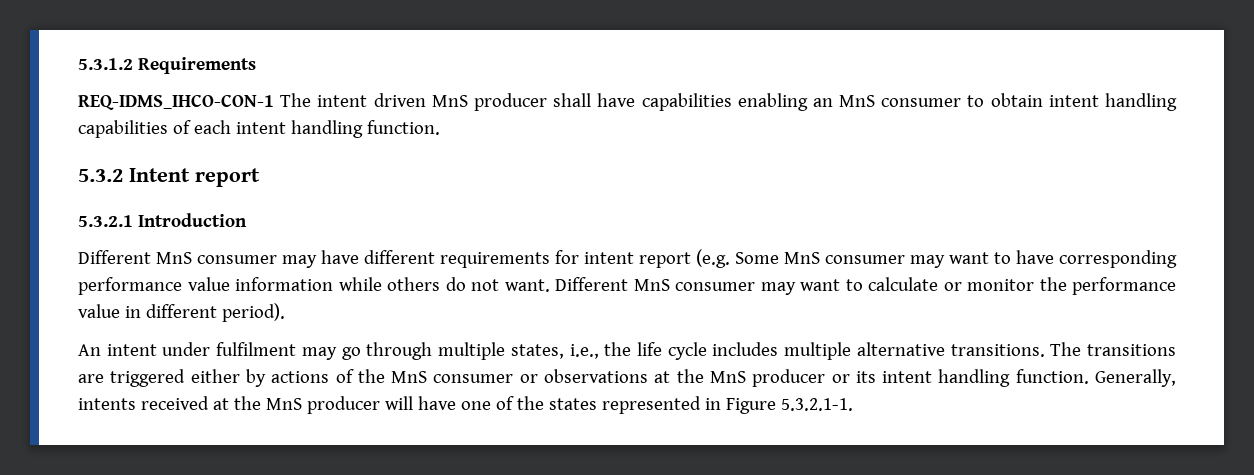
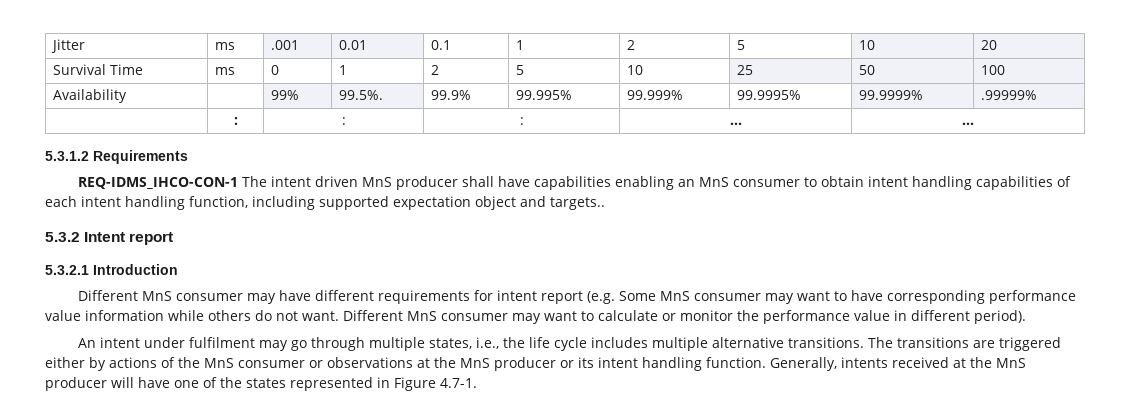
(78, 64) none -> [50,39,85,53] [214,42,235,50] [270,40,299,50] [338,40,367,50] [430,40,451,50] [515,40,524,50] [626,40,635,50] [736,40,745,50] [858,40,875,50] [980,40,997,50] [52,64,143,75] [214,67,235,75] [270,65,279,75] [338,65,347,75] [430,65,439,75] [515,65,524,75] [626,65,643,75] [736,65,753,75] [858,65,875,75] [980,65,1005,75] [52,89,127,103] [270,90,299,100] [338,90,383,100] [430,90,471,100] [515,90,572,100] [626,90,683,100] [736,90,801,100] [858,90,923,100] [980,90,1037,100] [233,117,238,125] [341,117,346,125] [519,117,524,125] [729,122,742,125] [962,122,974,125] Jitter | ms | .001 | 0.01 | 0.1 | 1 | 2 | 5 | 10 | 20 // Survival Time | ms | 0 | 1 | 2 | 5 | 10 | 25 | 50 | 100 // Availability | | 99% | 99.5%. | 99.9% | 99.995% | 99.999% | 99.9995% | 99.9999% | .99999% // | : | : | : | … | … //
[366,120,440,135] function. -> [189,196,605,210] function, including supported expectation object and targets..
[780,398,853,411] 5.3.2.1-1. -> [440,378,477,388] 4.7-1.

